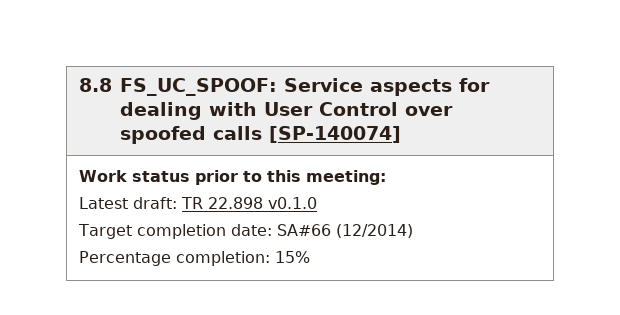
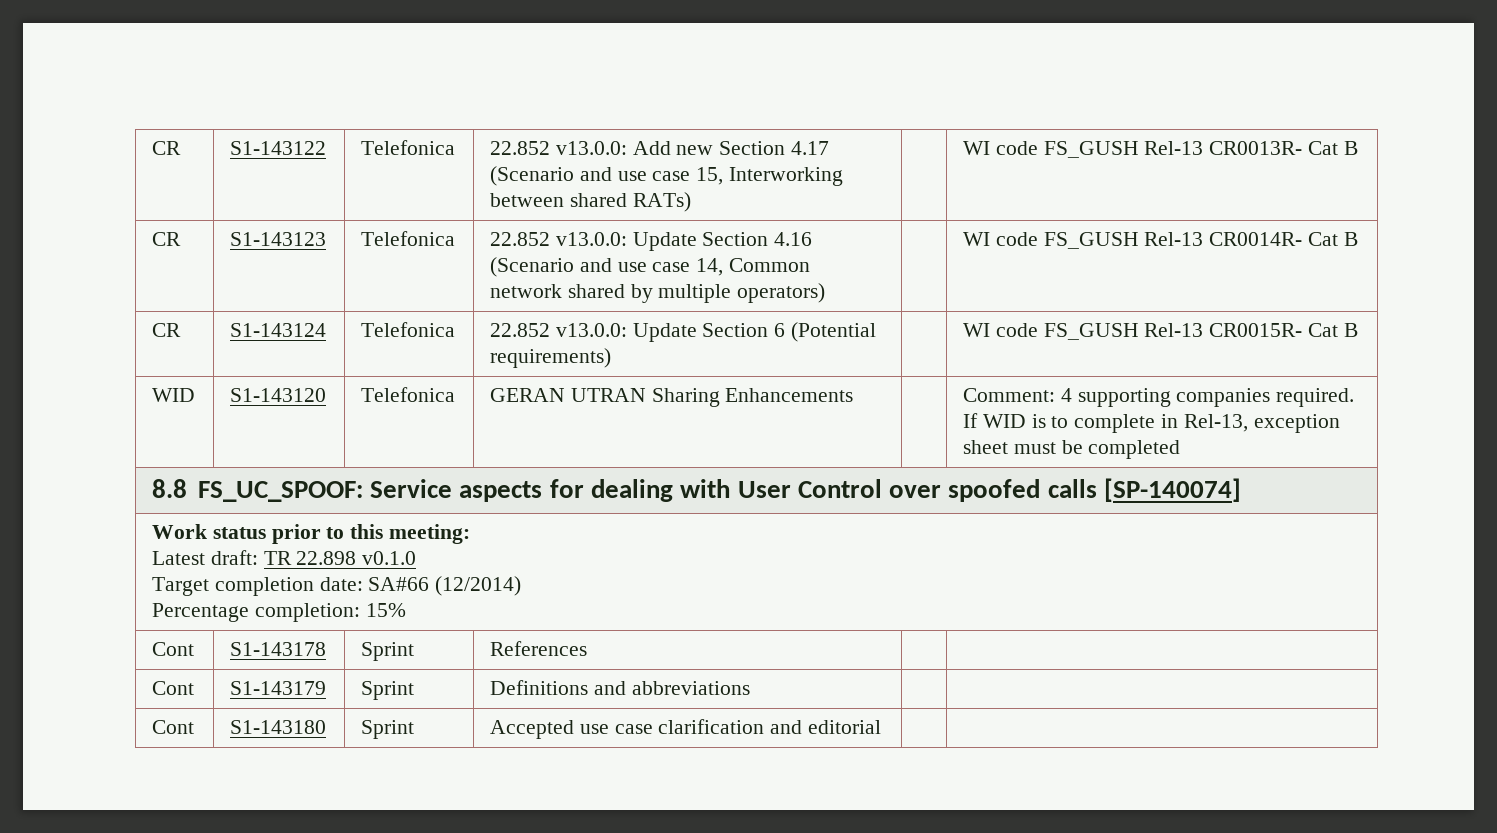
(79, 85) none -> [152,141,182,155] [230,141,327,155] [361,140,456,155] [490,141,830,155] [490,166,844,186] [490,192,691,212] [963,141,1358,158] [152,232,182,246] [230,232,327,246] [361,231,456,246] [490,232,813,251] [490,257,811,277] [490,283,826,303] [963,232,1358,249] [152,323,182,337] [230,323,327,337] [361,322,456,337] [490,322,877,342] [490,348,612,368] [963,323,1358,340] [152,388,196,402] [230,388,327,402] [361,387,456,402] [490,388,854,407] [963,388,1355,407] [963,413,1340,433] [963,440,1181,459] CR | S1-143122 | Telefonica | 22.852 v13.0.0: Add new Section 4.17 (Scenario and use case 15, Interworking between shared RATs) | | WI code FS_GUSH Rel-13 CR0013R- Cat B // CR | S1-143123 | Telefonica | 22.852 v13.0.0: Update Section 4.16 (Scenario and use case 14, Common network shared by multiple operators) | | WI code FS_GUSH Rel-13 CR0014R- Cat B // CR | S1-143124 | Telefonica | 22.852 v13.0.0: Update Section 6 (Potential requirements) | | WI code FS_GUSH Rel-13 CR0015R- Cat B // WID | S1-143120 | Telefonica | GERAN UTRAN Sharing Enhancements | | Comment: 4 supporting companies required. If WID is to complete in Rel-13, exception sheet must be completed //
(311, 257) none -> [152,642,195,656] [230,642,327,656] [361,642,415,661] [490,641,588,656] [152,681,195,695] [230,681,327,695] [361,681,415,700] [490,680,750,695] [152,720,195,734] [230,720,327,734] [361,720,415,739] [490,719,882,739] // Cont | S1-143178 | Sprint | References | | // Cont | S1-143179 | Sprint | Definitions and abbreviations | | // Cont | S1-143180 | Sprint | Accepted use case clarification and editorial | |

